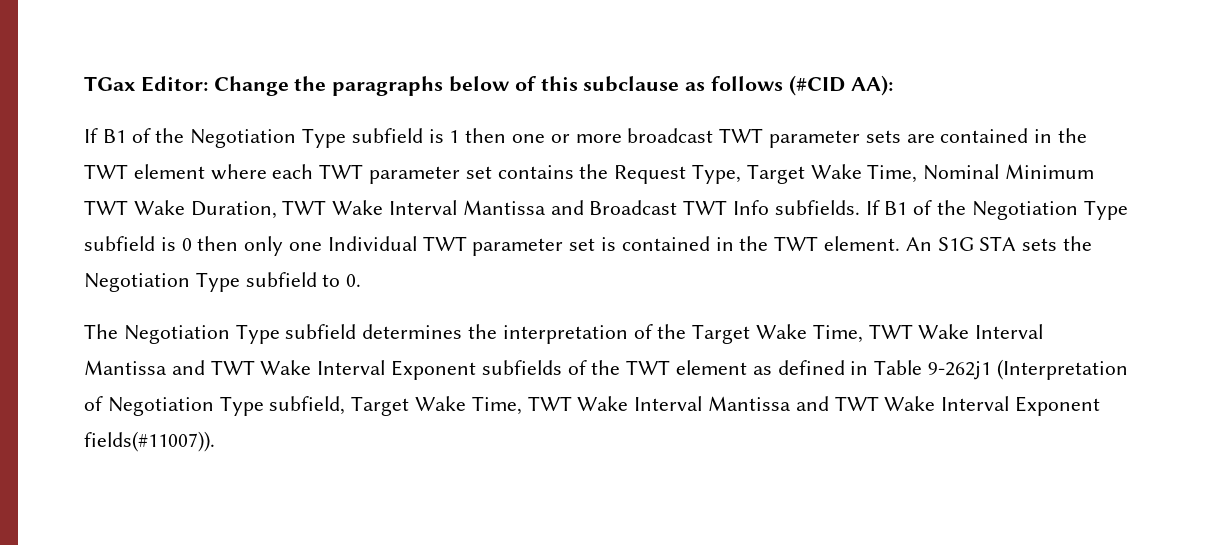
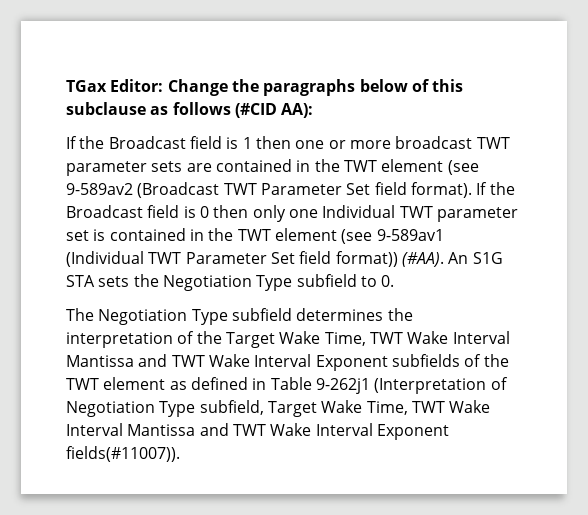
[102,128,423,148] B1 of the Negotiation Type subfield -> [79,136,222,149] the Broadcast field
[210,164,1095,184] [84,200,1128,220] [84,236,155,251] where each TWT parameter set contains the Request Type, Target Wake Time, Nominal Minimum TWT Wake Duration, TWT Wake Interval Mantissa and Broadcast TWT Info subfields. If B1 of the Negotiation Type subfield -> [447,160,479,175] [66,182,515,198] [66,205,180,218] (see 9-589av2 (Broadcast TWT Parameter Set field format). If the Broadcast field
[824,236,901,251] element. -> [274,228,444,244] [66,251,444,267] element (see 9-589av1 (Individual TWT Parameter Set field format)) (#AA).

